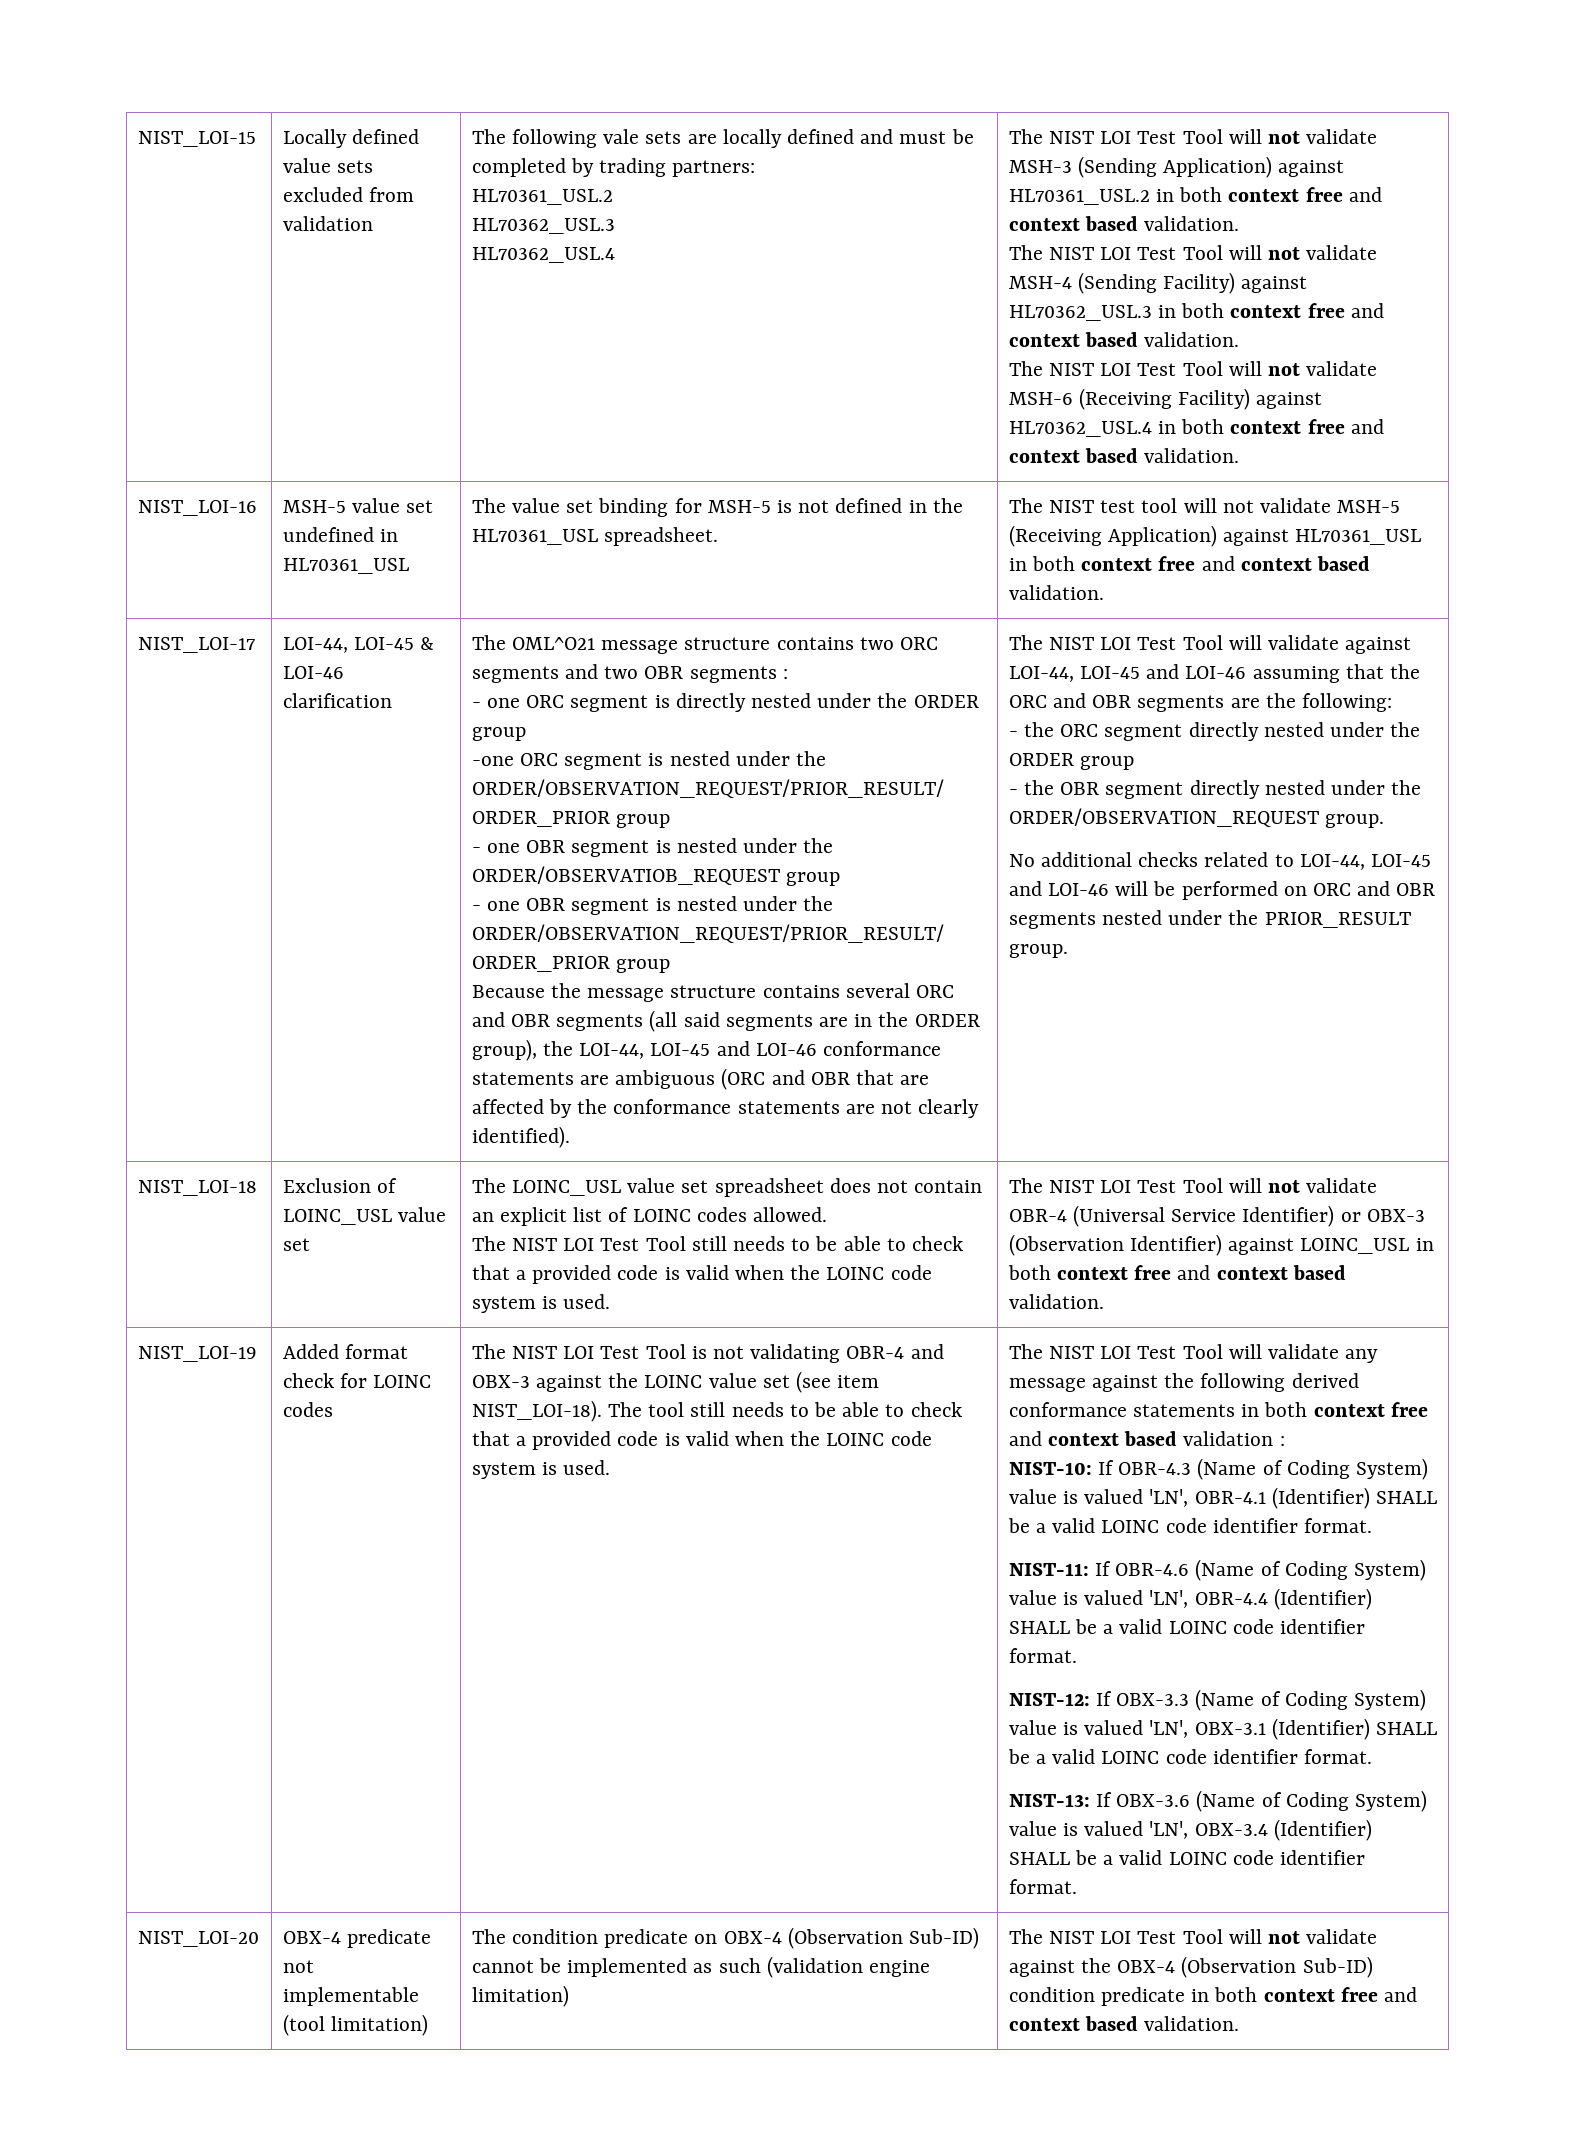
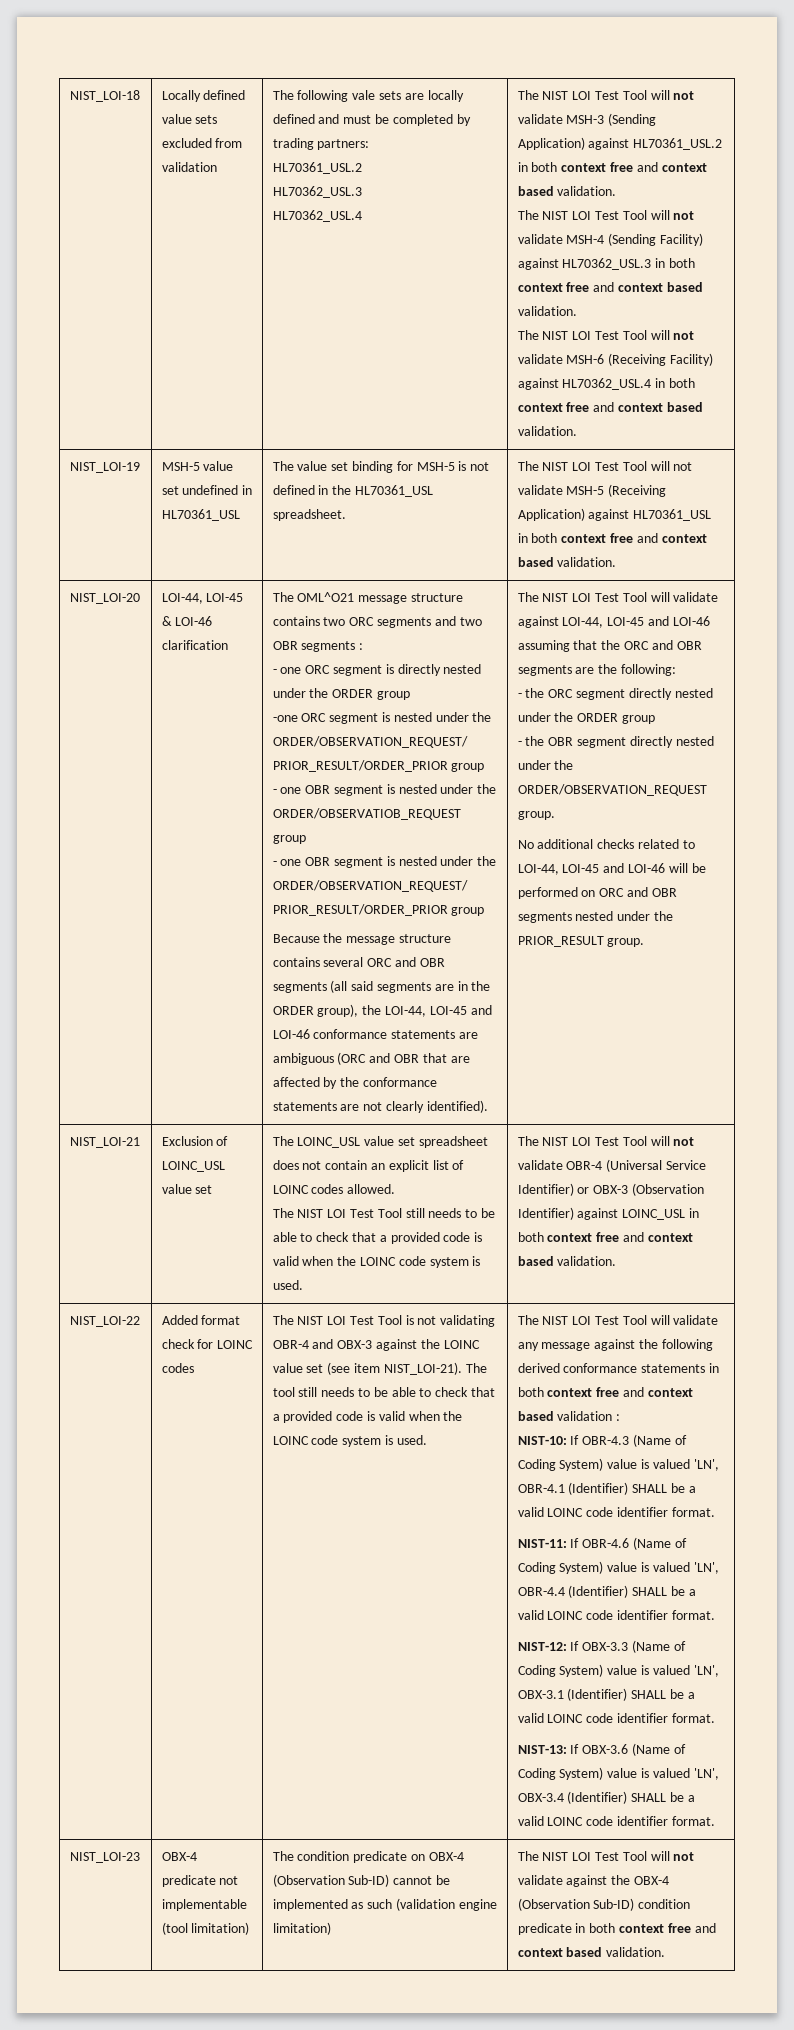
[137,131,256,147] NIST_LOI-15 -> [69,90,140,102] NIST_LOI-18
[137,500,257,516] NIST_LOI-16 -> [69,462,140,473] NIST_LOI-19
[1100,498,1178,513] test tool -> [572,461,647,471] LOI Test Tool
[137,637,255,653] NIST_LOI-17 -> [69,593,140,604] NIST_LOI-20
[137,1180,257,1196] NIST_LOI-18 -> [69,1137,140,1148] NIST_LOI-21
[137,1346,257,1362] NIST_LOI-19 -> [69,1316,140,1327] NIST_LOI-22
[471,1400,602,1422] NIST_LOI-18). -> [383,1362,462,1375] NIST_LOI-21).
[137,1931,259,1947] NIST_LOI-20 -> [69,1852,140,1863] NIST_LOI-23

